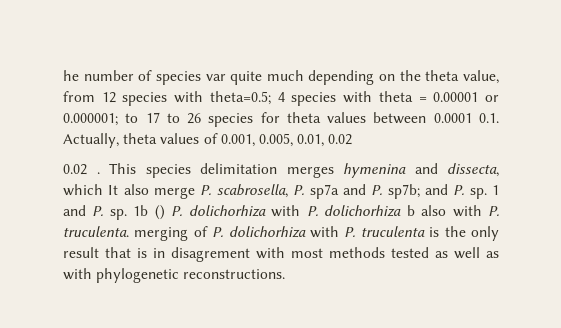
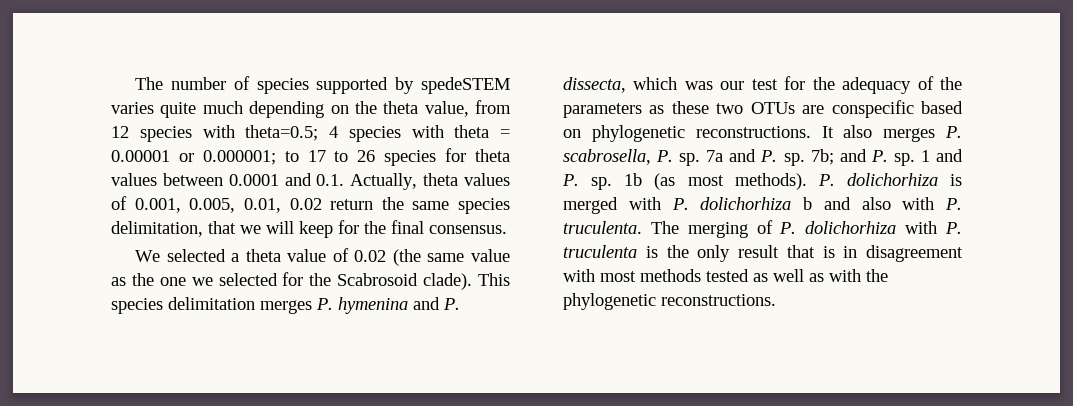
[63,70,79,81] he -> [135,77,164,90] The
[205,74,226,81] var -> [316,77,511,94] [111,102,154,114] supported by spedeSTEM varies
(472, 118) none -> [284,173,312,186] and
[63,164,100,175] // 0.02 . -> [330,197,510,214] [111,220,507,238] [135,248,510,266] [111,272,473,290] return the same species delimitation, that we will keep for the final consensus. // We selected a theta value of 0.02 (the same value as the one we selected for the Scabrosoid clade).
(334, 172) none -> [316,298,333,310] P.
(438, 168) none -> [443,298,460,310] P.
(103, 190) none -> [684,76,963,94] [563,100,963,118] [563,125,811,142] was our test for the adequacy of the parameters as these two OTUs are conspecific based on phylogenetic reconstructions.
[154,187,196,199] merge -> [883,128,936,142] merges
[309,184,420,199] sp7a and P. sp7b; -> [679,149,834,166] sp. 7a and P. sp. 7b;
[154,205,266,220] () P. dolichorhiza -> [654,173,962,190] [563,197,618,214] (as most methods). P. dolichorhiza is merged
(415, 210) none -> [823,197,851,210] and
(129, 231) none -> [650,221,679,234] The
[171,247,250,262] disagrement -> [866,245,963,262] disagreement
(92, 274) none -> [866,269,888,282] the

